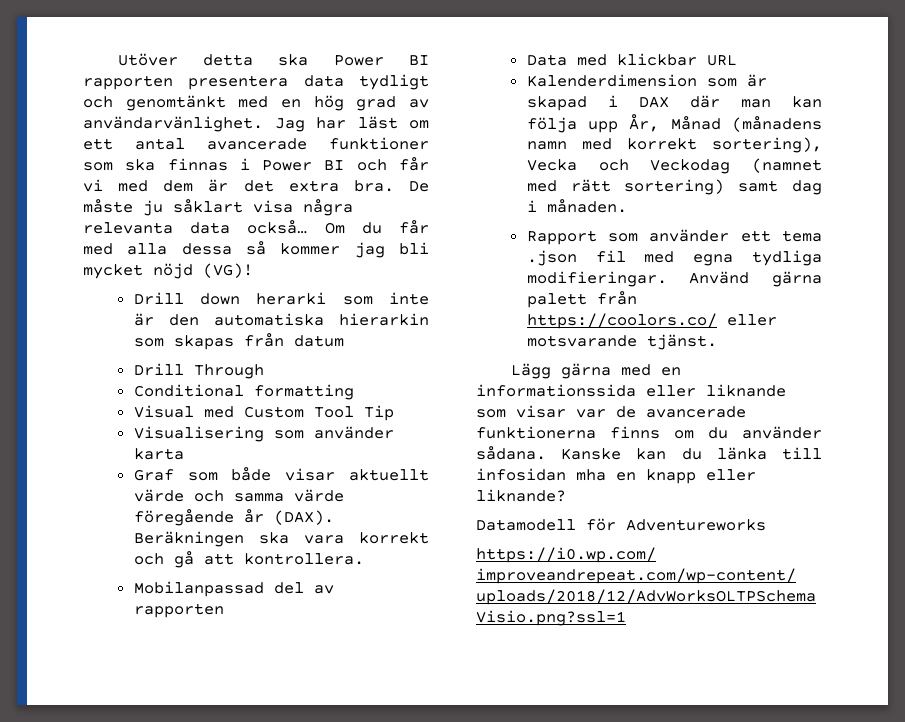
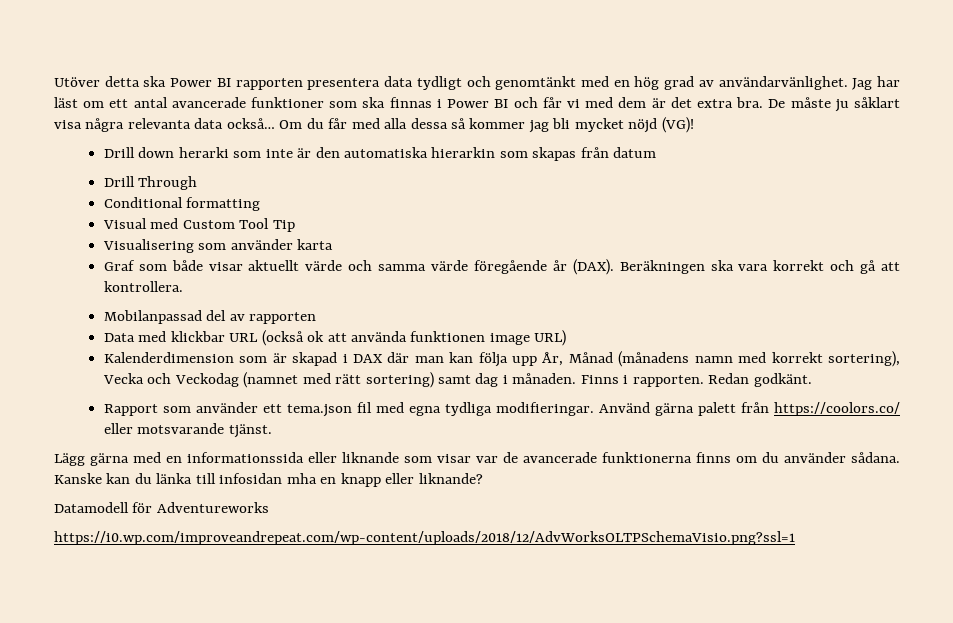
(737, 60) none -> [261,330,567,346] (också ok att använda funktionen image URL)
(627, 206) none -> [580,373,812,387] Finns i rapporten. Redan godkänt.
[782,230,822,242] [526,250,577,266] tema .json -> [286,404,352,417] tema.json

